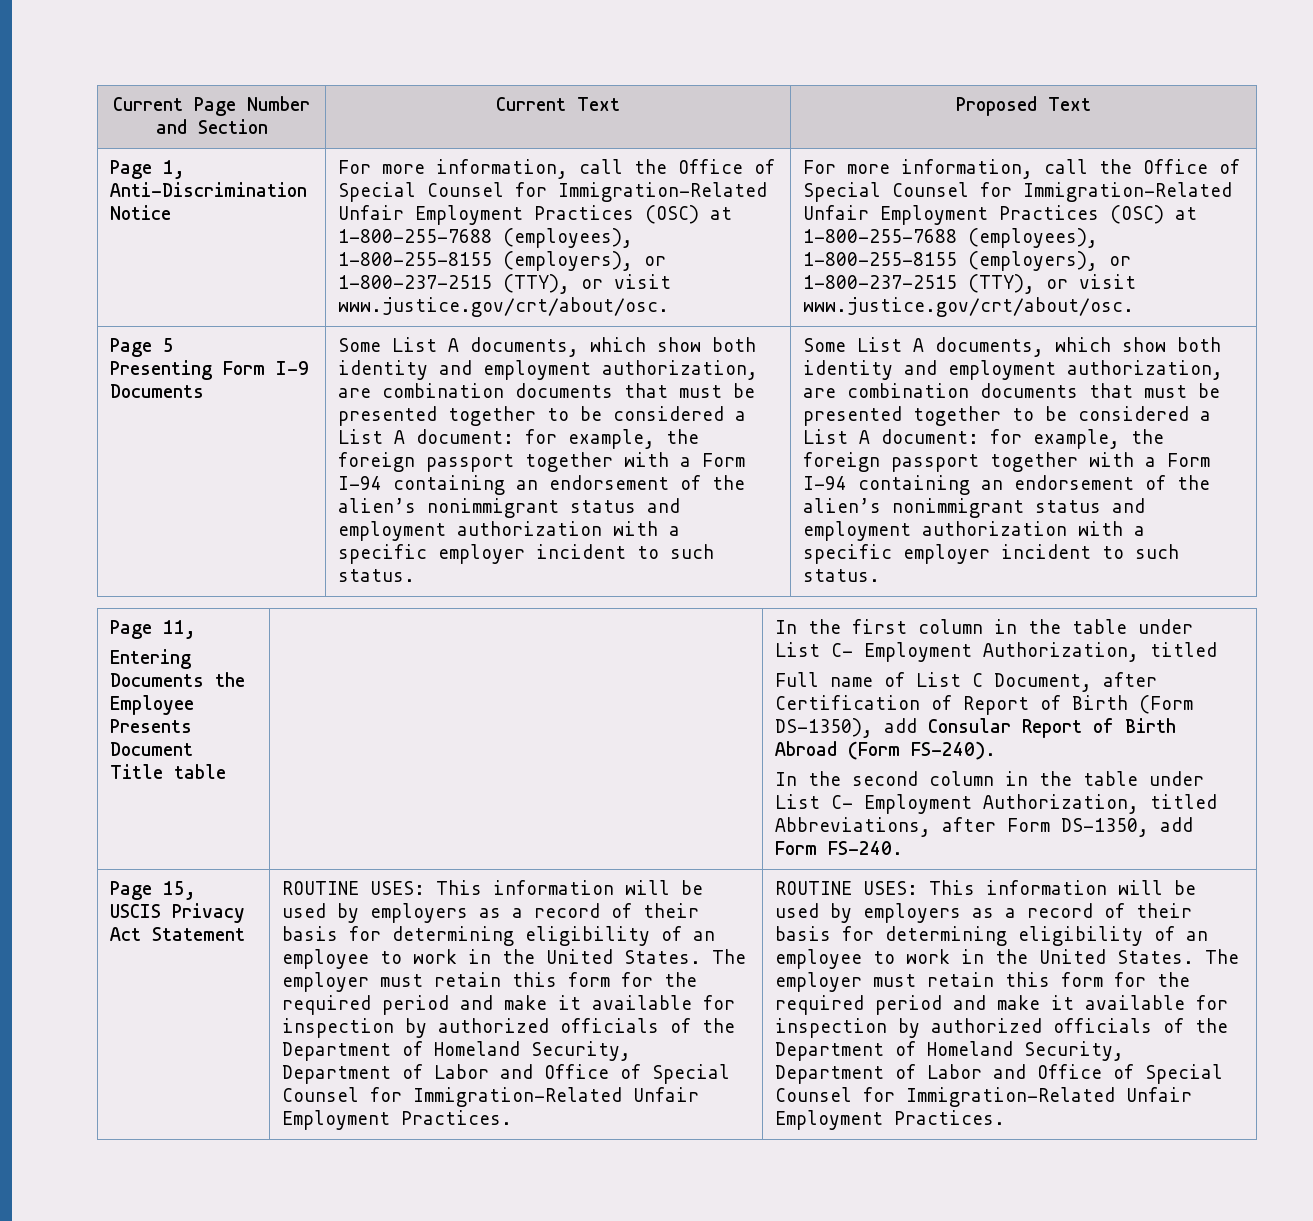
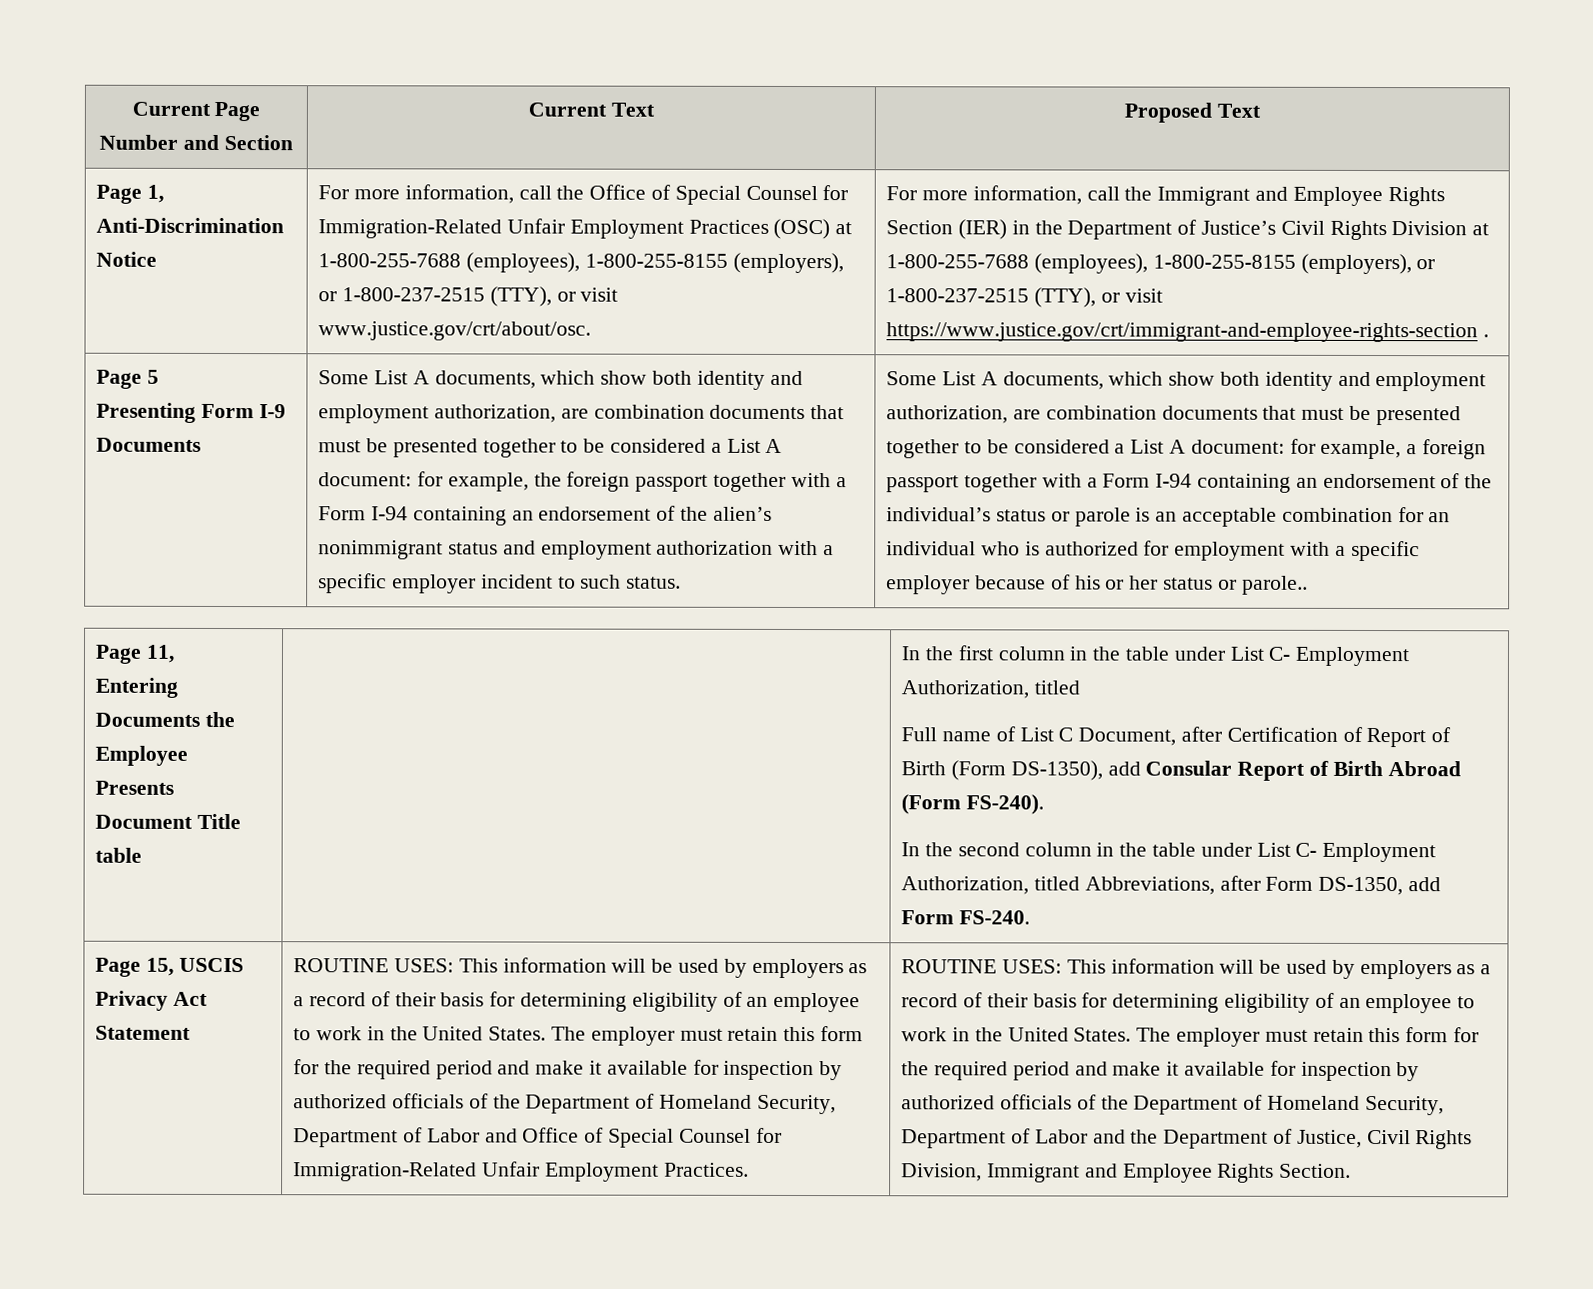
[1143,159,1241,174] [803,182,1233,202] [803,205,1165,225] Office of Special Counsel for Immigration-Related Unfair Employment Practices (OSC) -> [1157,186,1445,207] [886,219,1468,241] Immigrant and Employee Rights Section (IER) in the Department of Justice’s Civil Rights Division
[803,297,1135,317] www.justice.gov/crt/about/osc. -> [886,322,1489,343] https://www.justice.gov/crt/immigrant-and-employee-rights-section .
[1131,429,1165,444] the -> [1406,444,1418,455] a
[803,498,1146,518] [803,521,1146,541] [803,544,1180,564] [803,569,881,582] alien’s nonimmigrant status and employment authorization with a specific employer incident to such status. -> [886,507,1451,527] [886,540,1420,562] [886,574,1308,595] individual’s status or parole is an acceptable combination for an individual who is authorized for employment with a specific employer because of his or her status or parole..
[1037,1064,1224,1084] [775,1087,1193,1107] [775,1110,1006,1130] Office of Special Counsel for Immigration-Related Unfair Employment Practices. -> [1130,1128,1473,1150] [901,1163,1352,1183] the Department of Justice, Civil Rights Division, Immigrant and Employee Rights Section.

